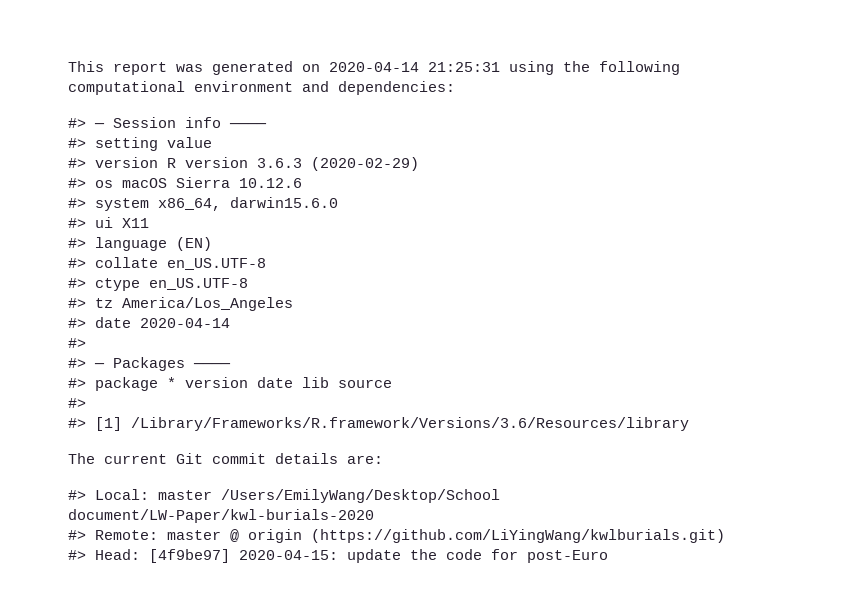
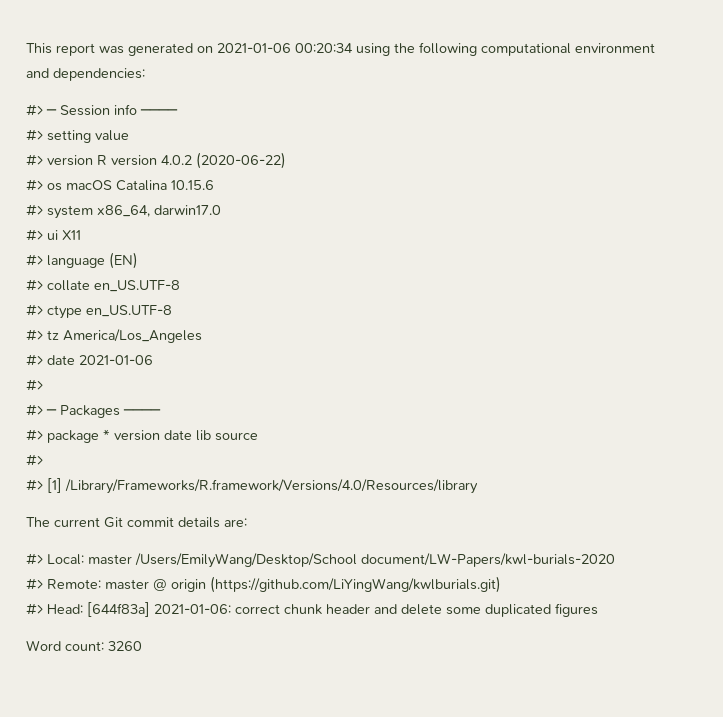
[329,62,500,72] 2020-04-14 21:25:31 -> [217,43,353,53] 2021-01-06 00:20:34
[257,157,419,171] 3.6.3 (2020-02-29) -> [161,152,286,169] 4.0.2 (2020-06-22)
[176,177,302,188] Sierra 10.12.6 -> [116,180,214,191] Catalina 10.15.6
[230,197,338,208] darwin15.6.0 -> [154,205,221,215] darwin17.0
[140,318,230,328] 2020-04-14 -> [79,355,153,365] 2021-01-06
[131,417,689,431] /Library/Frameworks/R.framework/Versions/3.6/Resources/library -> [65,479,478,494] /Library/Frameworks/R.framework/Versions/4.0/Resources/library
[68,509,374,523] document/LW-Paper/kwl-burials-2020 -> [361,553,615,567] document/LW-Papers/kwl-burials-2020
[149,549,608,563] [4f9be97] 2020-04-15: update the code for post-Euro -> [87,602,598,617] [26,640,142,651] [644f83a] 2021-01-06: correct chunk header and delete some duplicated figures // Word count: 3260

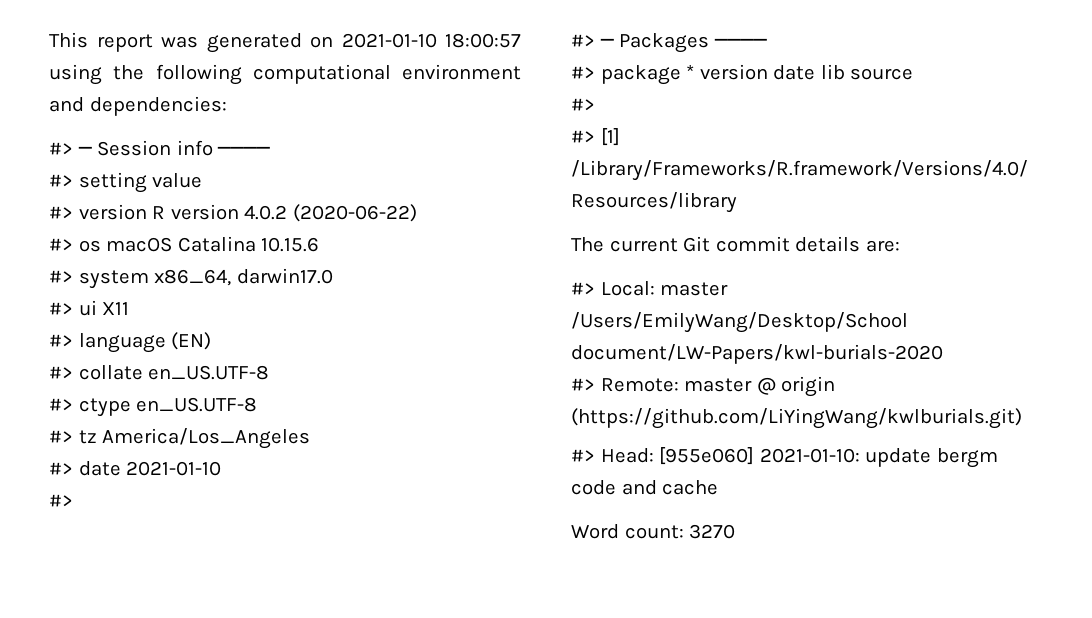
[217,43,353,53] 2021-01-06 00:20:34 -> [341,33,521,48] 2021-01-10 18:00:57
[79,355,153,365] 2021-01-06 -> [126,461,222,476] 2021-01-10
[87,602,598,617] [644f83a] 2021-01-06: correct chunk header and delete some duplicated figures -> [659,447,998,468] [571,480,719,495] [955e060] 2021-01-10: update bergm code and cache
[108,641,142,651] 3260 -> [689,524,736,539] 3270

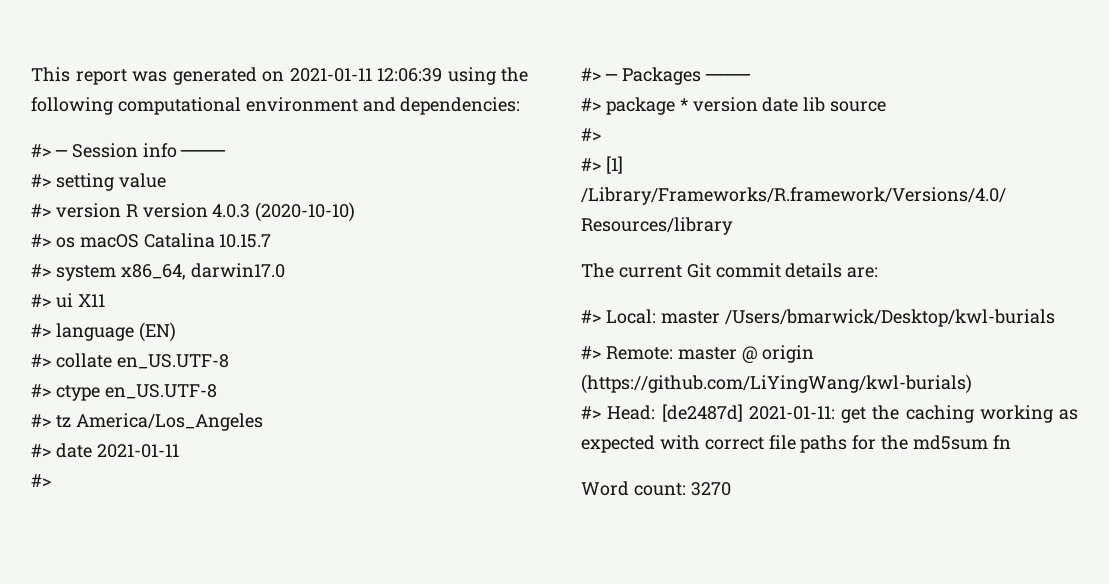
[341,33,521,48] 2021-01-10 18:00:57 -> [289,68,442,82] 2021-01-11 12:06:39
[244,204,417,222] 4.0.2 (2020-06-22) -> [212,202,356,222] 4.0.3 (2020-10-10)
[261,237,320,252] 10.15.6 -> [219,234,272,248] 10.15.7
[126,461,222,476] 2021-01-10 -> [96,444,179,458] 2021-01-11
[571,312,908,333] [571,344,943,364] /Users/EmilyWang/Desktop/School document/LW-Papers/kwl-burials-2020 -> [724,309,1055,327] /Users/bmarwick/Desktop/kwl-burials
[571,408,1022,429] (https://github.com/LiYingWang/kwlburials.git) -> [581,374,972,394] (https://github.com/LiYingWang/kwl-burials)
[659,447,998,468] [571,480,719,495] [955e060] 2021-01-10: update bergm code and cache -> [661,404,1078,423] [581,435,1011,453] [de2487d] 2021-01-11: get the caching working as expected with correct file paths for the md5sum fn

